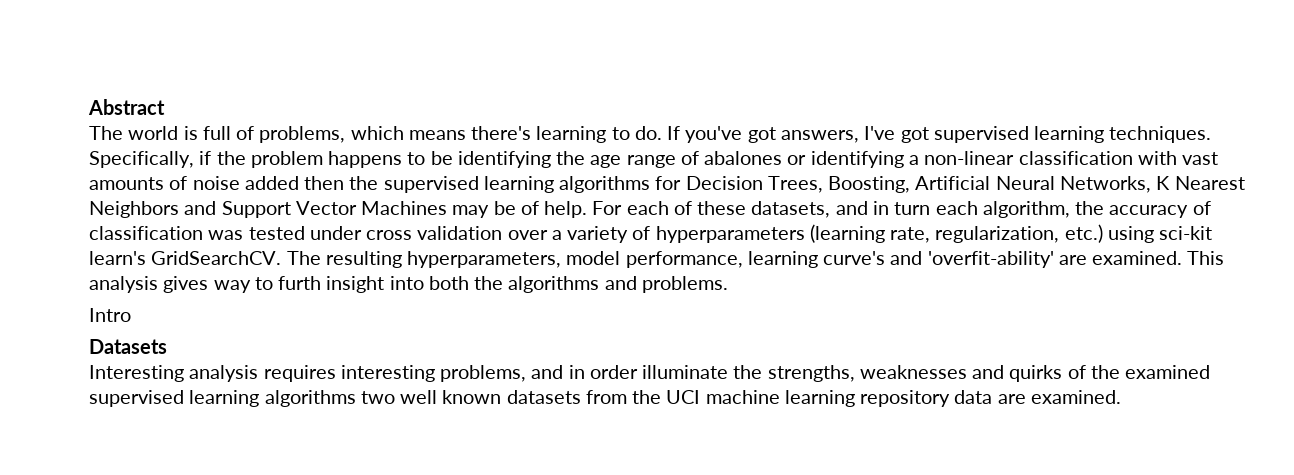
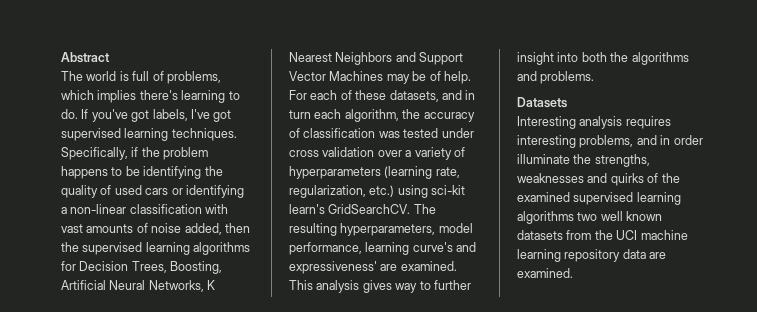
[408,130,466,140] means -> [97,90,137,103] implies
[780,130,859,143] answers, -> [152,109,188,121] labels,
[590,151,783,168] age range of abalones -> [61,185,169,198] quality of used cars
[244,176,299,190] added -> [184,223,222,235] added,
[927,251,1054,268] 'overfit-ability' -> [289,261,377,274] expressiveness'
[278,276,322,290] furth -> [433,280,471,290] further
[89,308,131,322] // Intro -> (595, 77) none

